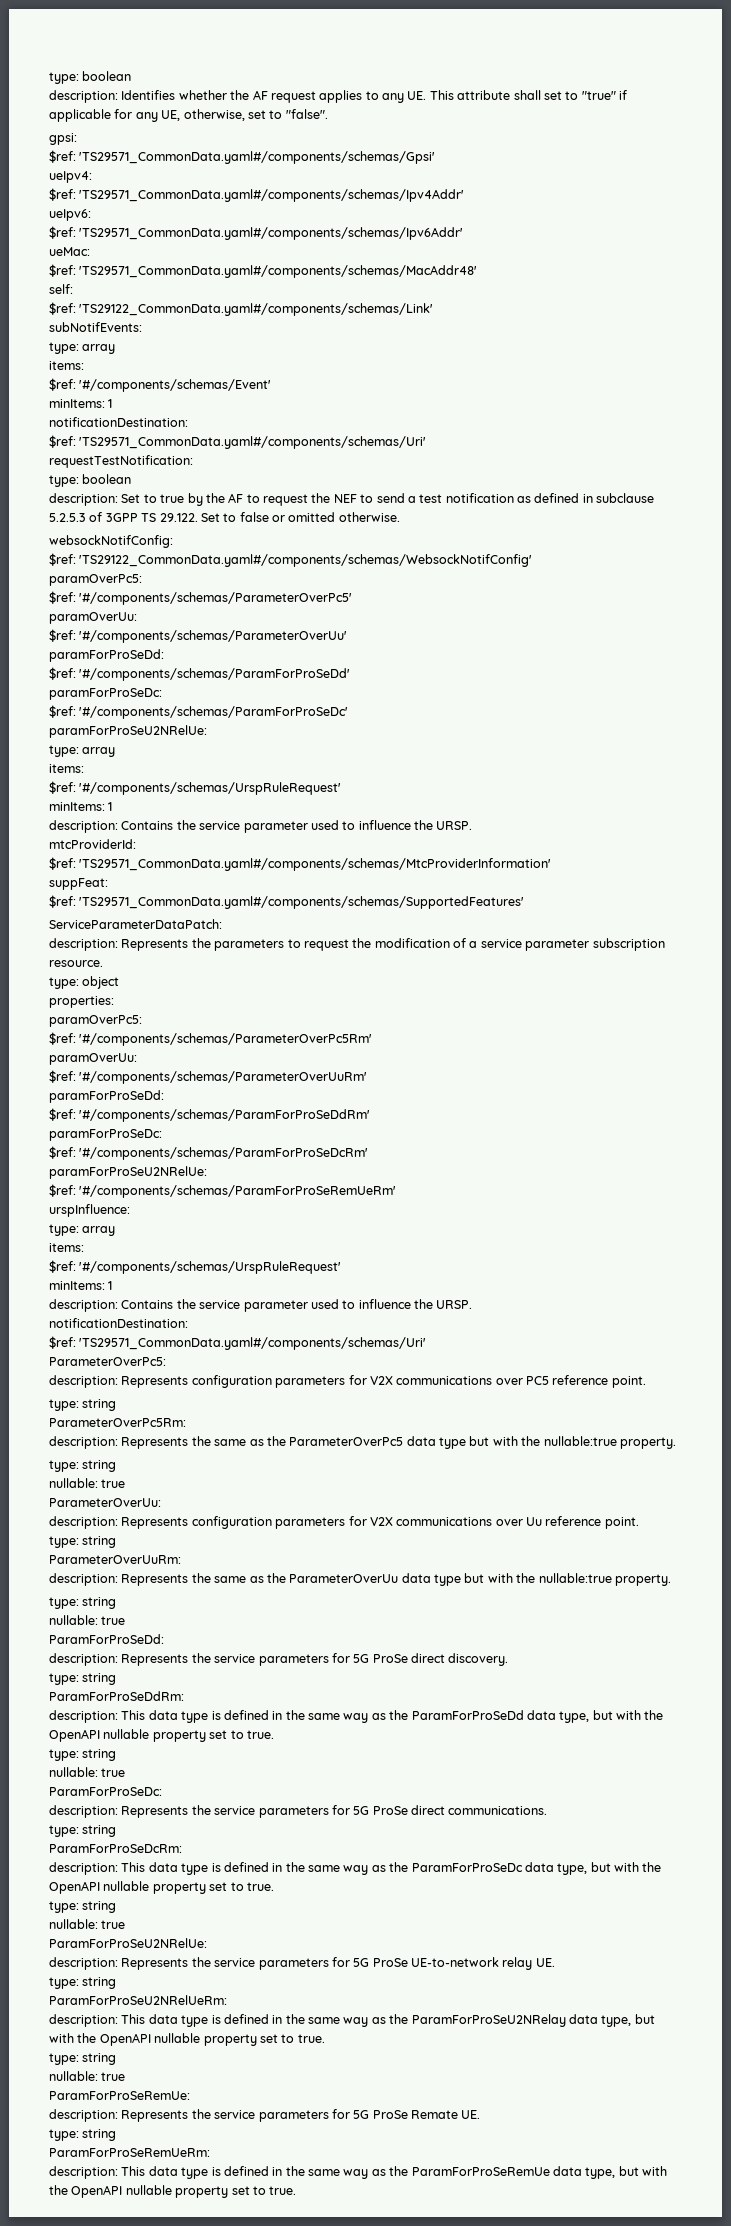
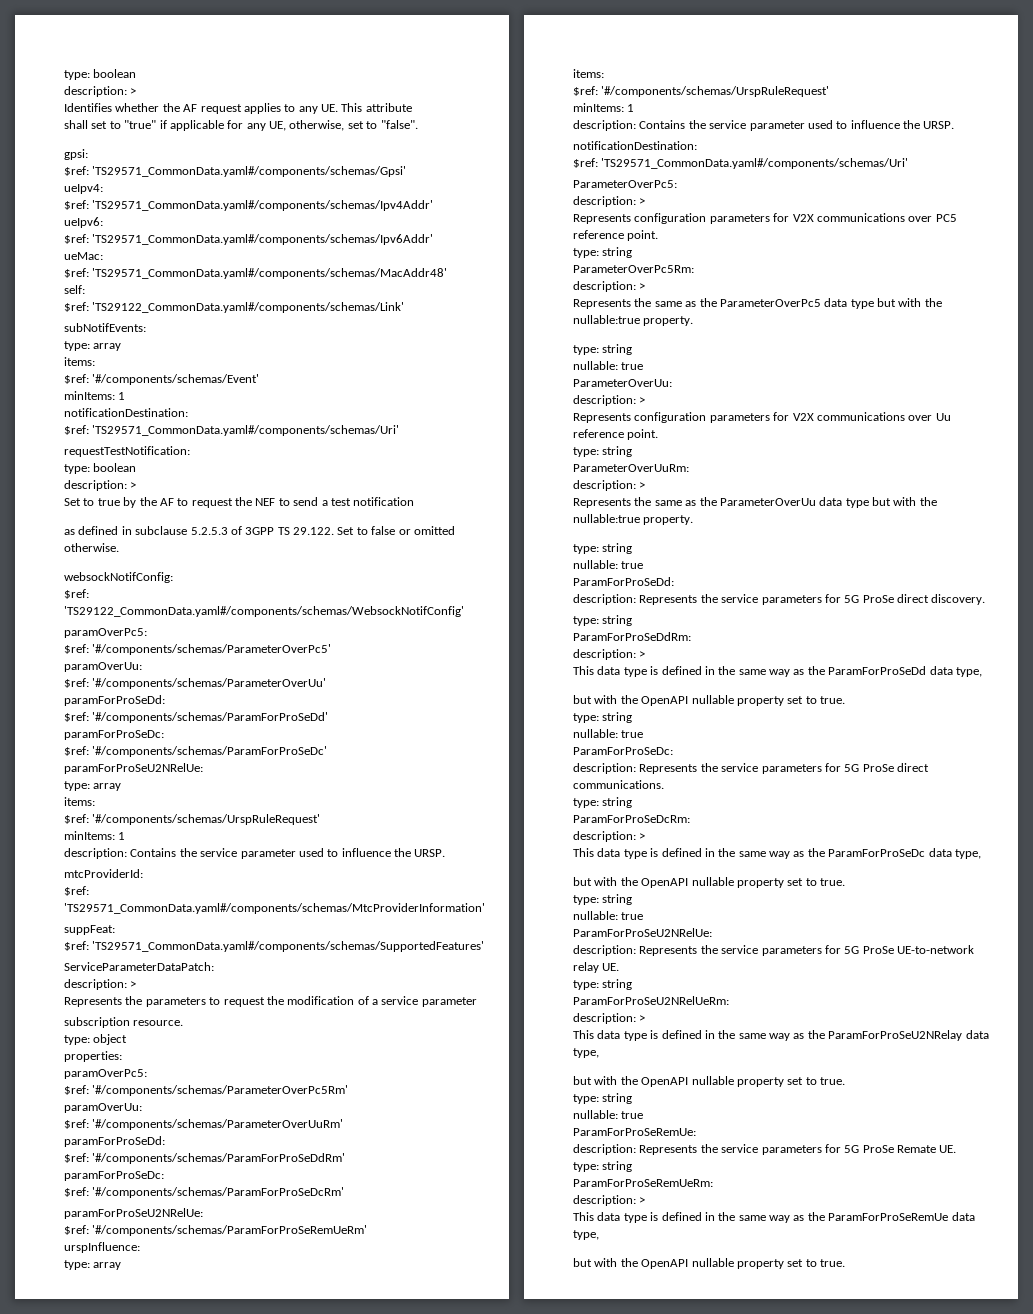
[49,71,132,84] [49,90,118,103] type: boolean // description: -> [64,69,137,80] [64,86,137,97] type: boolean // description: > //
(511, 95) none -> (412, 107) //
(118, 499) none -> [130,482,137,489] > //
(514, 498) none -> (415, 501) //
(118, 944) none -> [130,981,137,988] > //
(590, 945) none -> (477, 1002) //
(118, 1381) none -> [639,198,646,205] > //
(118, 1442) none -> [639,283,646,290] > //
(118, 1522) none -> [639,397,646,404] > //
(118, 1579) none -> [639,482,646,489] > //
(118, 1716) none -> [639,651,646,658] > //
(590, 1717) none -> (982, 672) //
(118, 1868) none -> [639,833,646,840] > //
(588, 1869) none -> (981, 854) //
(118, 2020) none -> [639,1015,646,1022] > //
(632, 2021) none -> (599, 1053) //
(118, 2172) none -> [639,1197,646,1204] > //
(616, 2173) none -> (599, 1235) //

